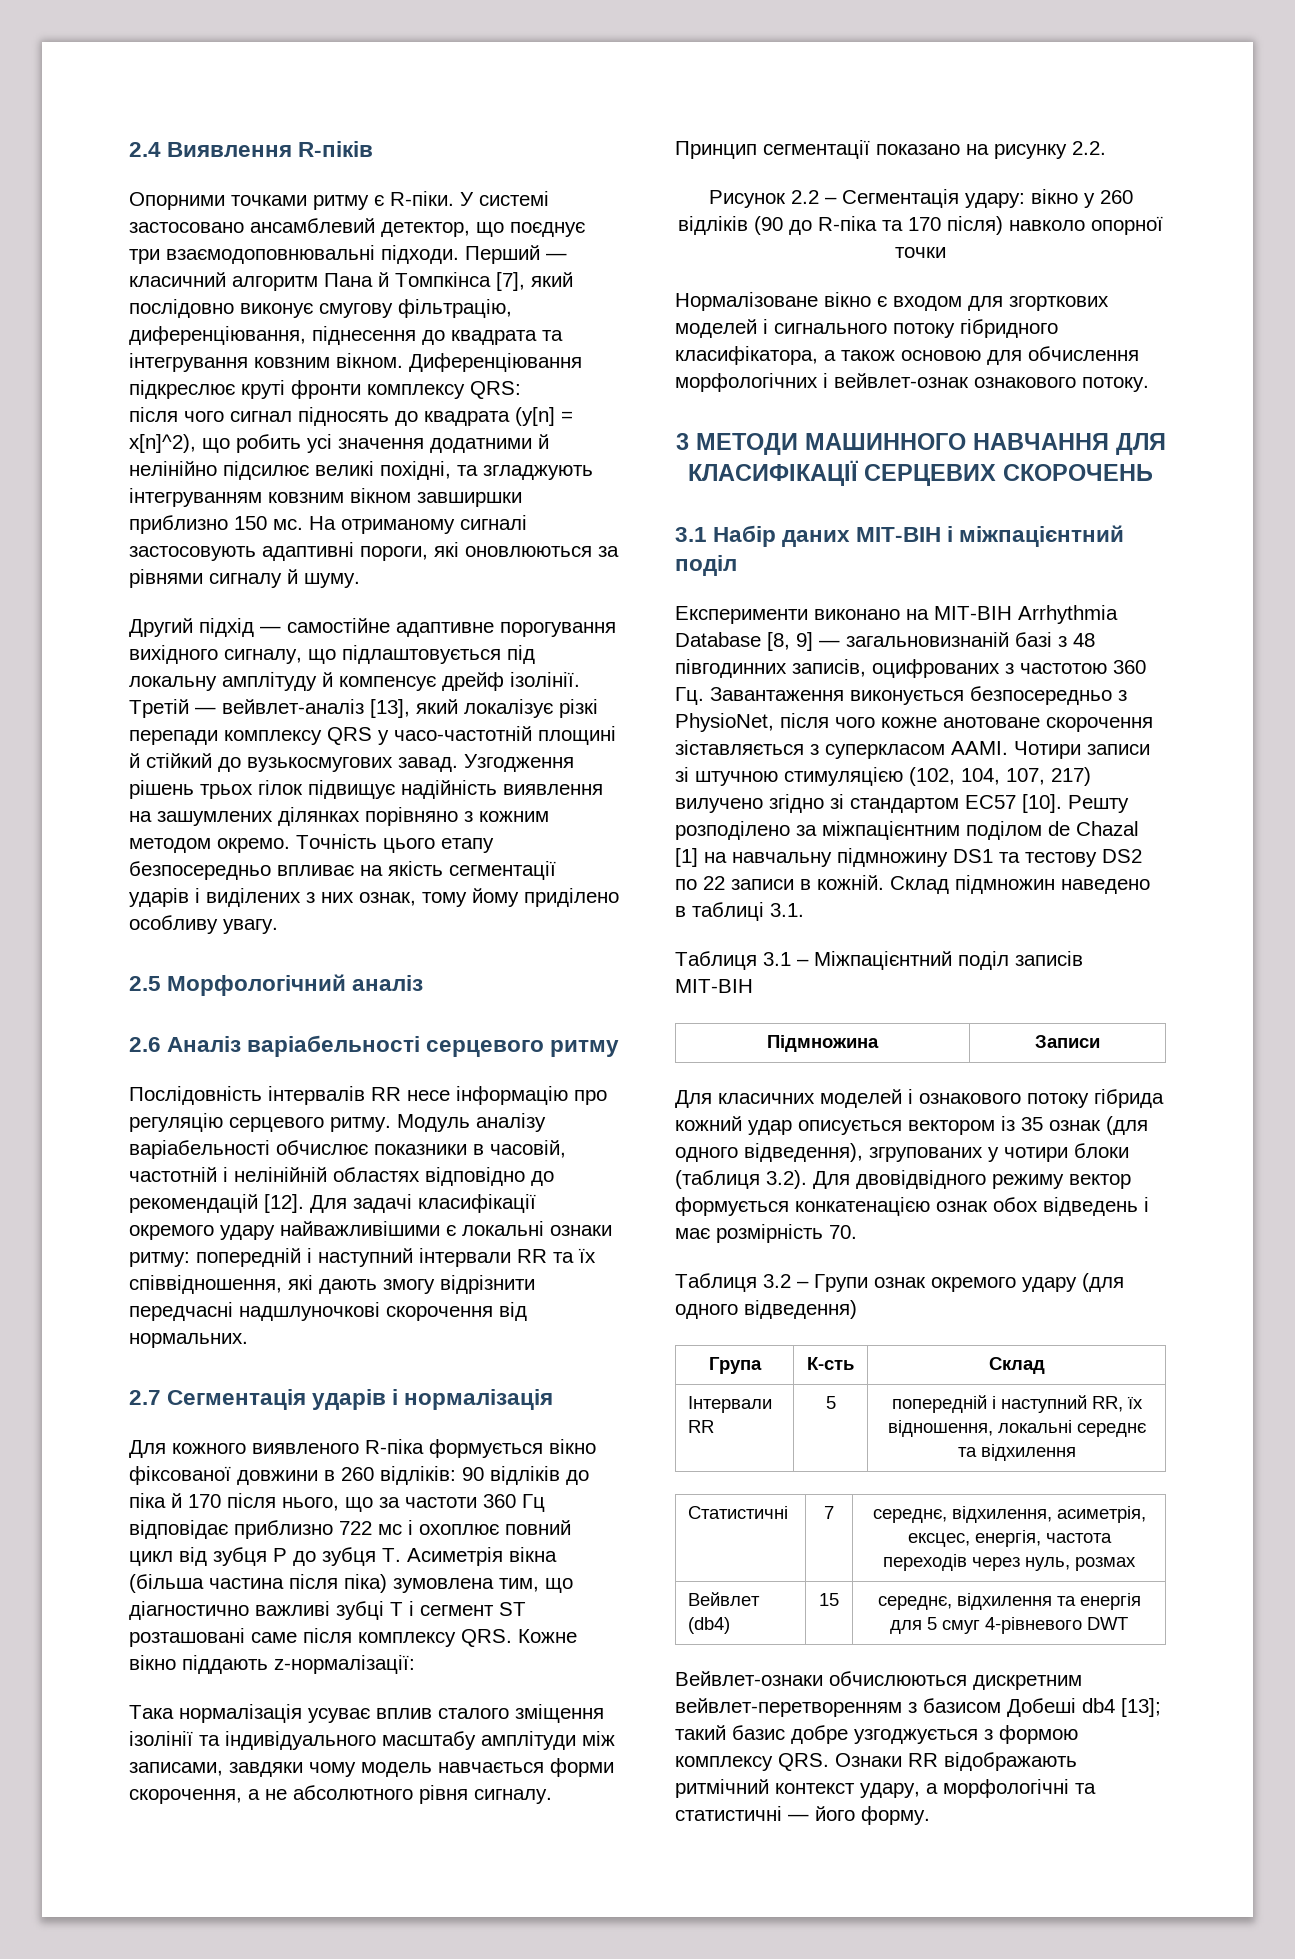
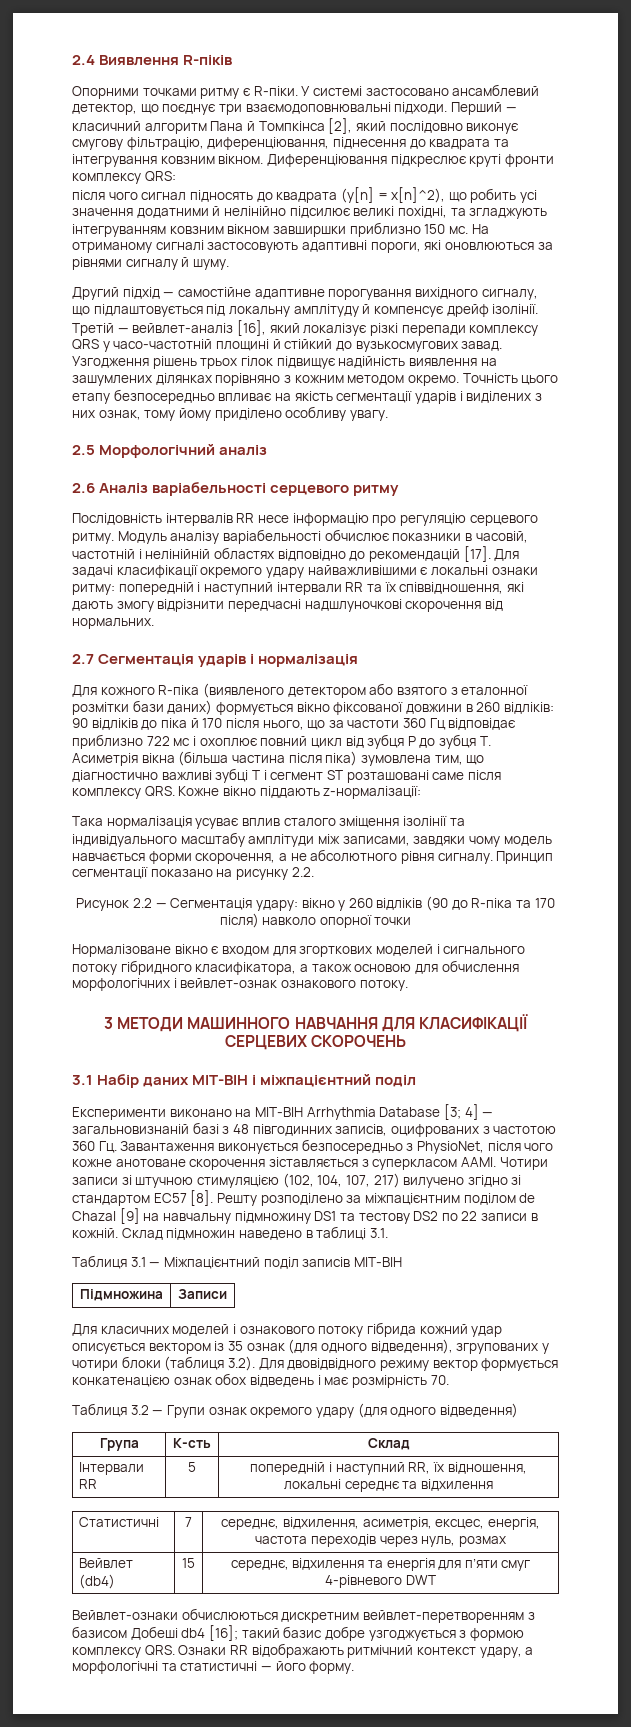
[496,272,525,291] [7], -> [328,118,353,134] [2],
[370,699,410,718] [13], -> [236,320,266,336] [16],
[264,1194,304,1213] [12]. -> [463,546,491,562] [17].
[252,1439,424,1454] виявленого R-піка -> [158,683,529,698] [72,700,213,715] R-піка (виявленого детектором або взятого з еталонної розмітки бази даних)
[824,197,837,204] – -> [155,903,167,908] —
[767,632,813,651] [8, 9] -> [443,1104,479,1120] [3; 4]
[1022,794,1062,813] [10]. -> [190,1190,214,1206] [8].
[675,848,698,867] [1] -> [119,1208,140,1224] [9]
[797,959,809,966] – -> [149,1262,161,1267] —
[797,1281,809,1288] – -> [152,1410,164,1415] —
[927,1617,937,1630] 5 -> [464,1558,498,1568] п’яти
[1121,1698,1161,1717] [13]; -> [208,1625,238,1641] [16];

